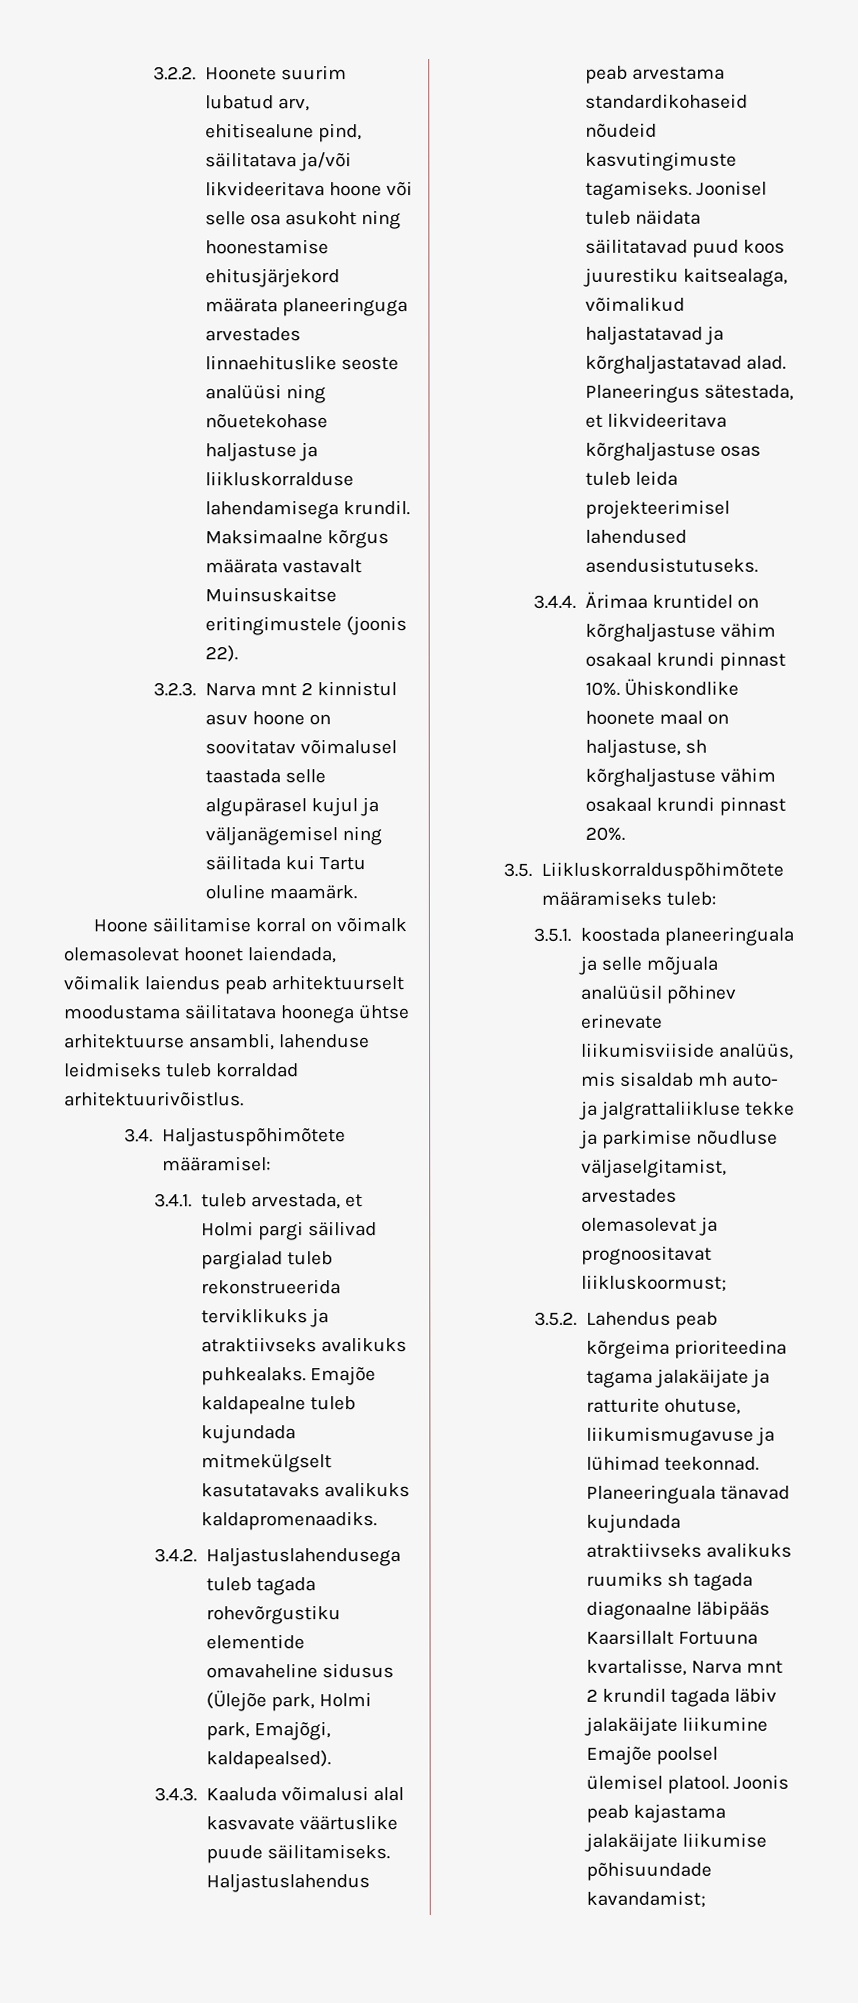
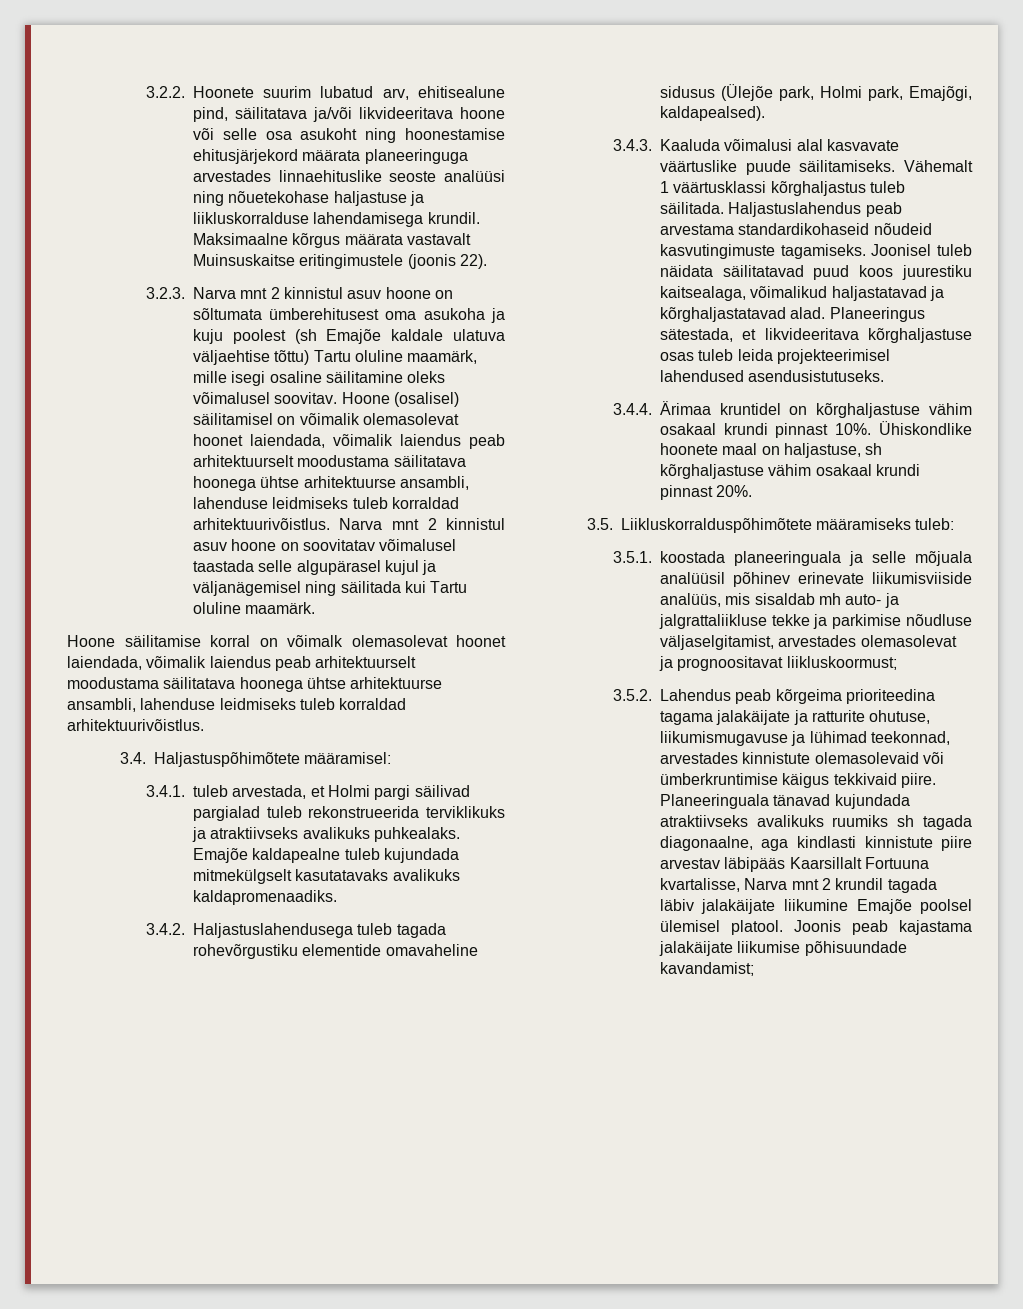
(331, 720) none -> [192,308,506,323] [192,329,505,344] [192,350,478,365] [192,371,446,386] [192,392,459,407] [192,413,459,425] [192,434,506,449] [192,455,466,467] [192,476,469,491] [192,497,459,509] [192,518,506,530] [192,539,299,551] sõltumata ümberehitusest oma asukoha ja kuju poolest (sh Emajõe kaldale ulatuva väljaehtise tõttu) Tartu oluline maamärk, mille isegi osaline säilitamine oleks võimalusel soovitav. Hoone (osalisel) säilitamisel on võimalik olemasolevat hoonet laiendada, võimalik laiendus peab arhitektuurselt moodustama säilitatava hoonega ühtse arhitektuurse ansambli, lahenduse leidmiseks tuleb korraldad arhitektuurivõistlus. Narva mnt 2 kinnistul asuv hoone on
(390, 1852) none -> [904,160,973,172] [659,181,905,196] [659,202,724,214] Vähemalt 1 väärtusklassi kõrghaljastus tuleb säilitada.
[663,1456,759,1471] teekonnad. -> [870,731,950,745] [659,752,944,764] [659,773,936,788] teekonnad, arvestades kinnistute olemasolevaid või ümberkruntimise käigus tekkivaid piire.
[585,1600,692,1620] diagonaalne -> [659,836,972,851] [659,858,720,869] diagonaalne, aga kindlasti kinnistute piire arvestav

